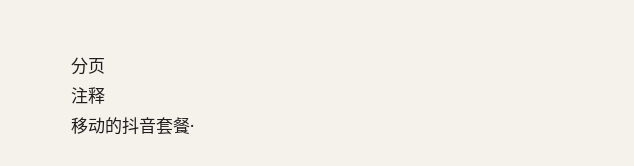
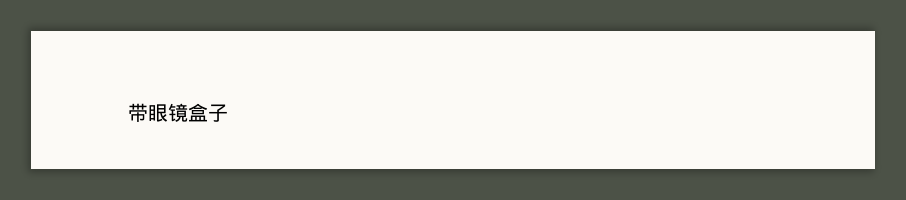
[71,57,105,75] [71,87,105,104] [71,117,194,135] 分页 // 注释 // 移动的抖音套餐· -> [128,103,228,122] 带眼镜盒子

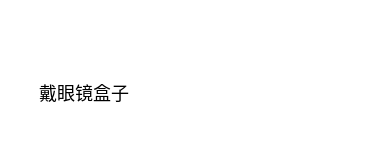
[128,103,148,122] 带 -> [39,84,57,102] 戴

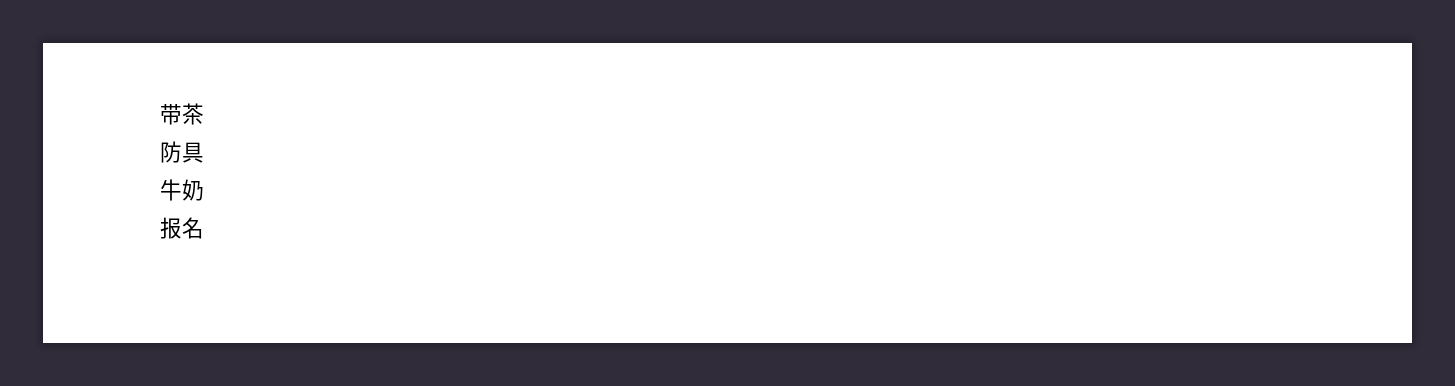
[39,84,129,103] 戴眼镜盒子 -> [160,103,204,125] [160,141,204,163] [160,179,204,201] [160,217,204,239] 带茶 // 防具 // 牛奶 // 报名

